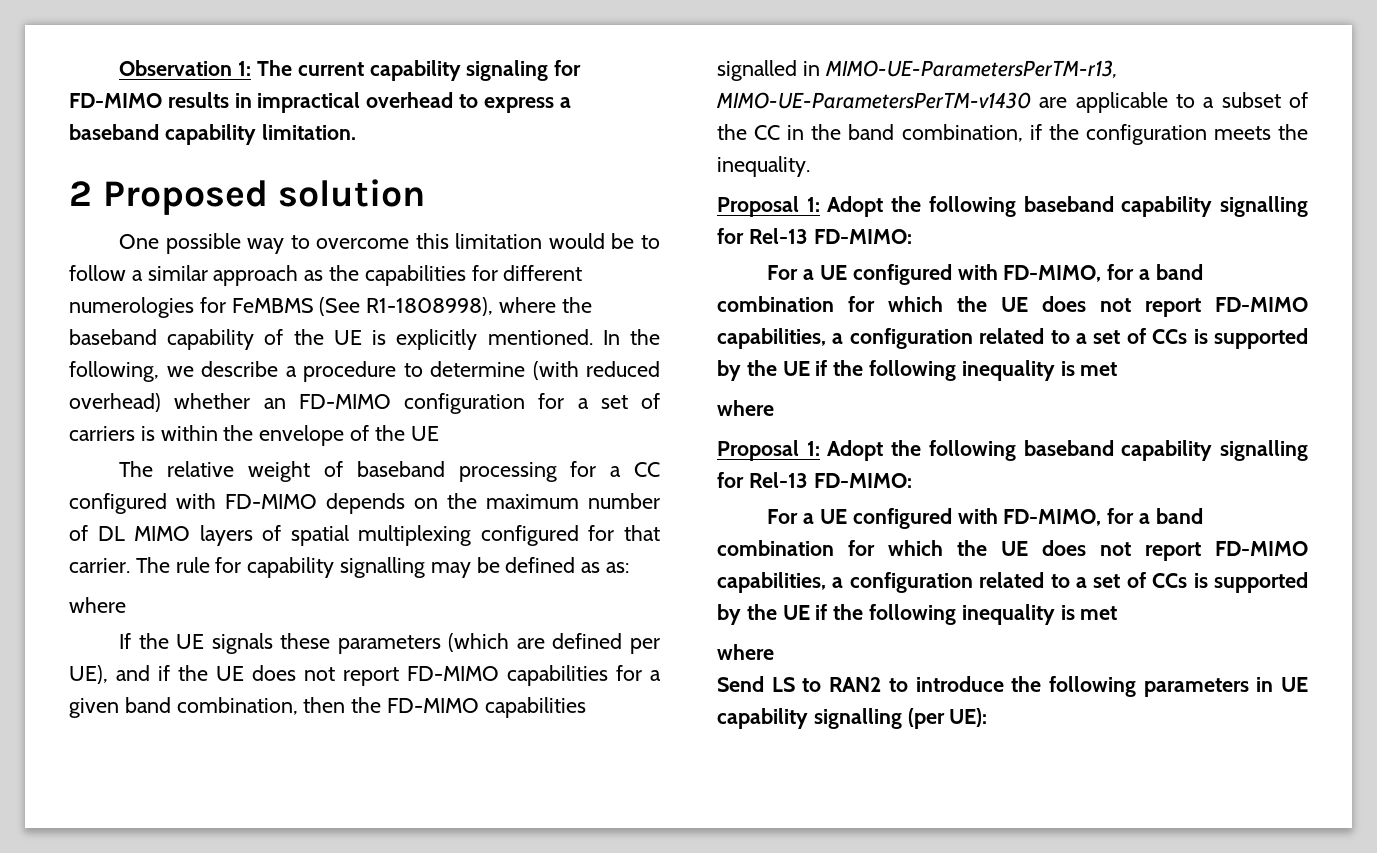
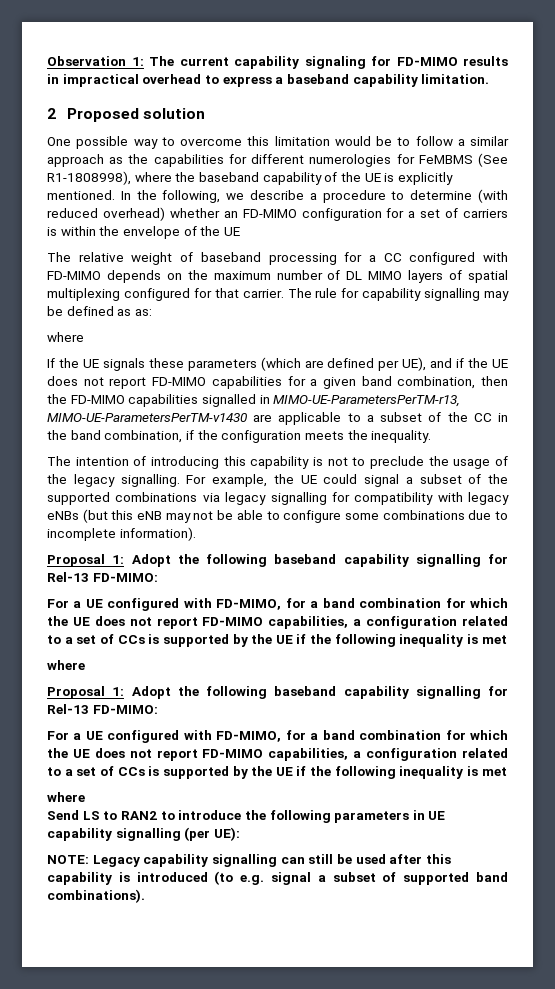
(810, 166) none -> [47,456,509,469] [47,474,508,487] [47,492,509,505] [47,509,508,523] [47,527,196,541] // The intention of introducing this capability is not to preclude the usage of the legacy signalling. For example, the UE could signal a subset of the supported combinations via legacy signalling for compatibility with legacy eNBs (but this eNB may not be able to configure some combinations due to incomplete information).
(988, 717) none -> [47,854,451,867] [47,871,509,885] [47,889,145,903] // NOTE: Legacy capability signalling can still be used after this capability is introduced (to e.g. signal a subset of supported band combinations).

